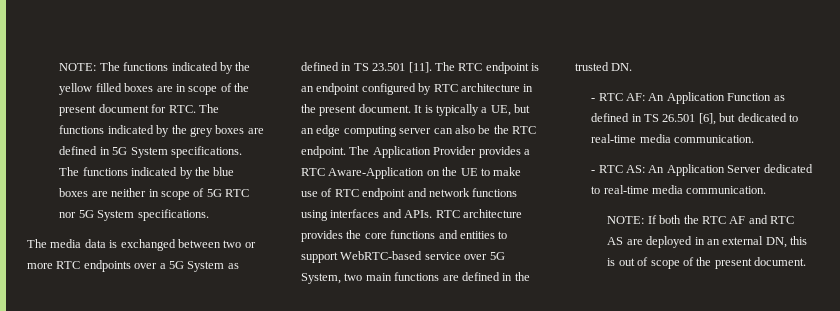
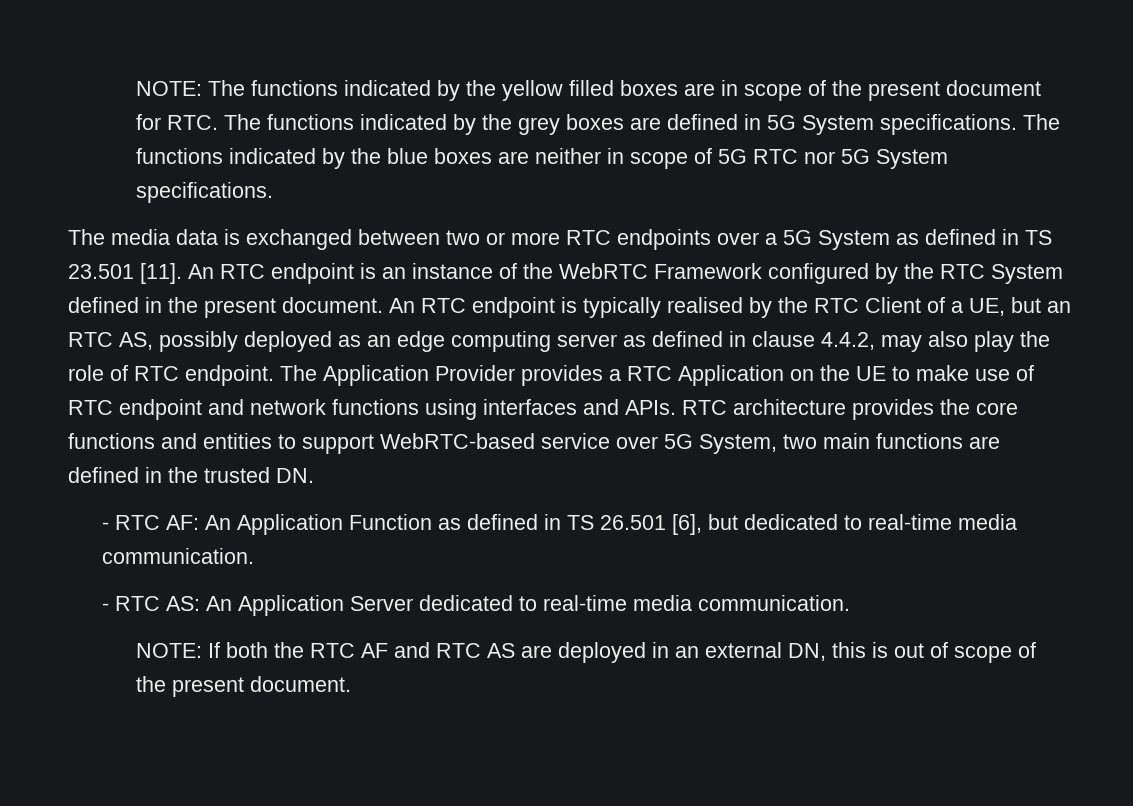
[434,62,455,71] The -> [188,264,214,279] An
[316,83,534,95] [301,104,530,116] [301,125,509,137] endpoint configured by RTC architecture in the present document. It is typically a UE, but an edge computing server can also be the -> [412,263,1063,284] [68,297,1071,318] [68,331,1050,352] [68,365,128,381] instance of the WebRTC Framework configured by the RTC System defined in the present document. An RTC endpoint is typically realised by the RTC Client of a UE, but an RTC AS, possibly deployed as an edge computing server as defined in clause 4.4.2, may also play the role of
[328,167,425,179] Aware-Application -> [678,365,784,386] Application

